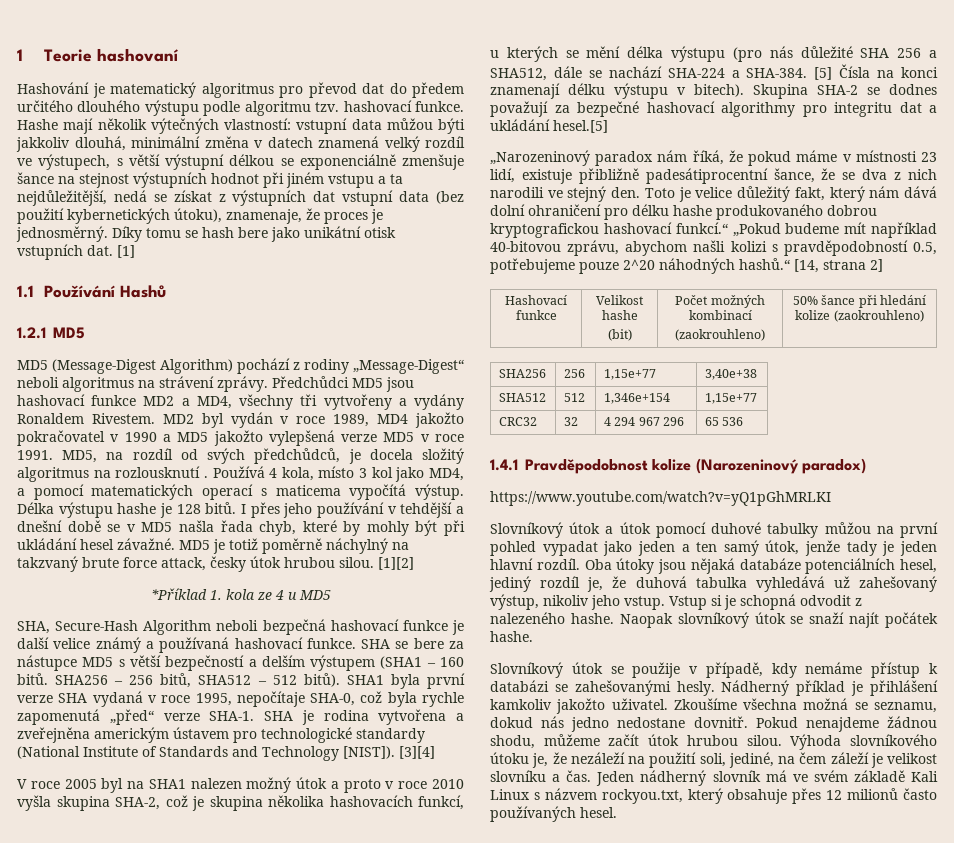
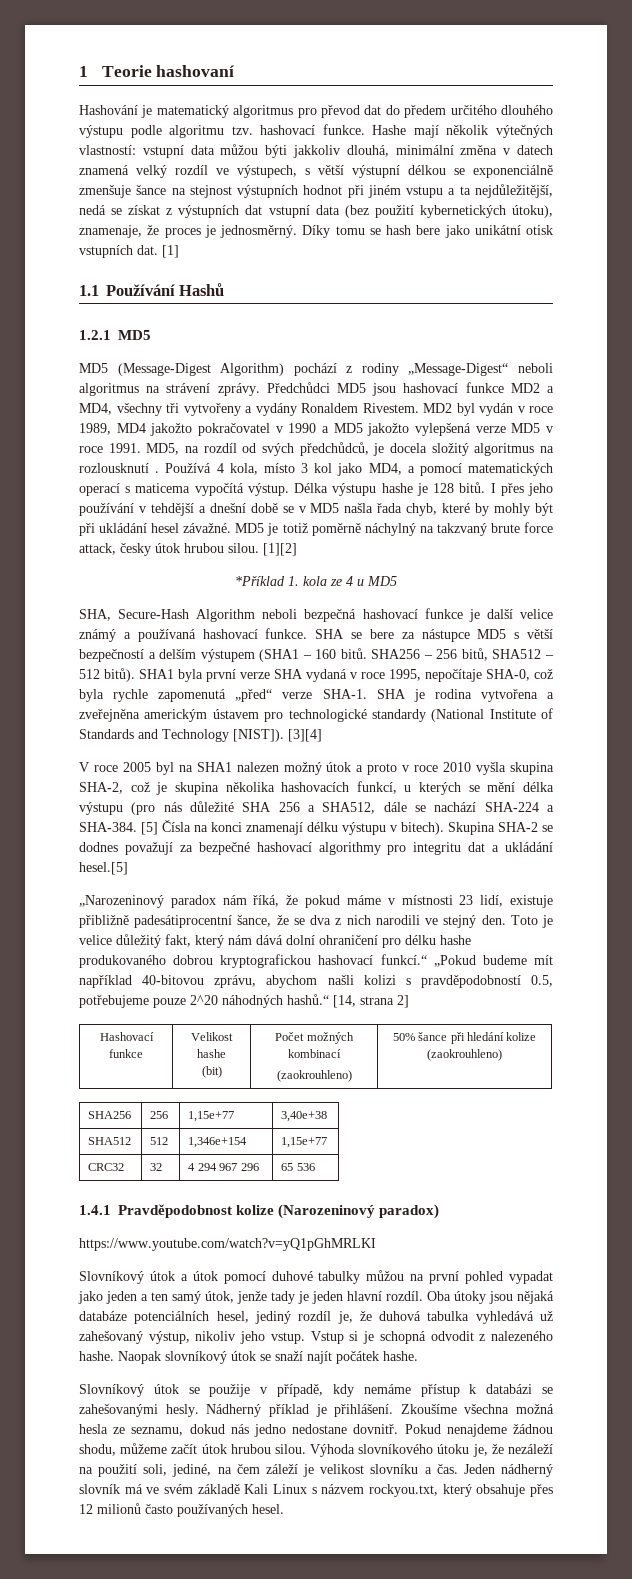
[870,680,938,696] [490,698,668,714] přihlášení kamkoliv jakožto uživatel. -> [334,1404,394,1417] přihlášení.
[854,702,868,710] se -> [79,1424,126,1434] hesla ze

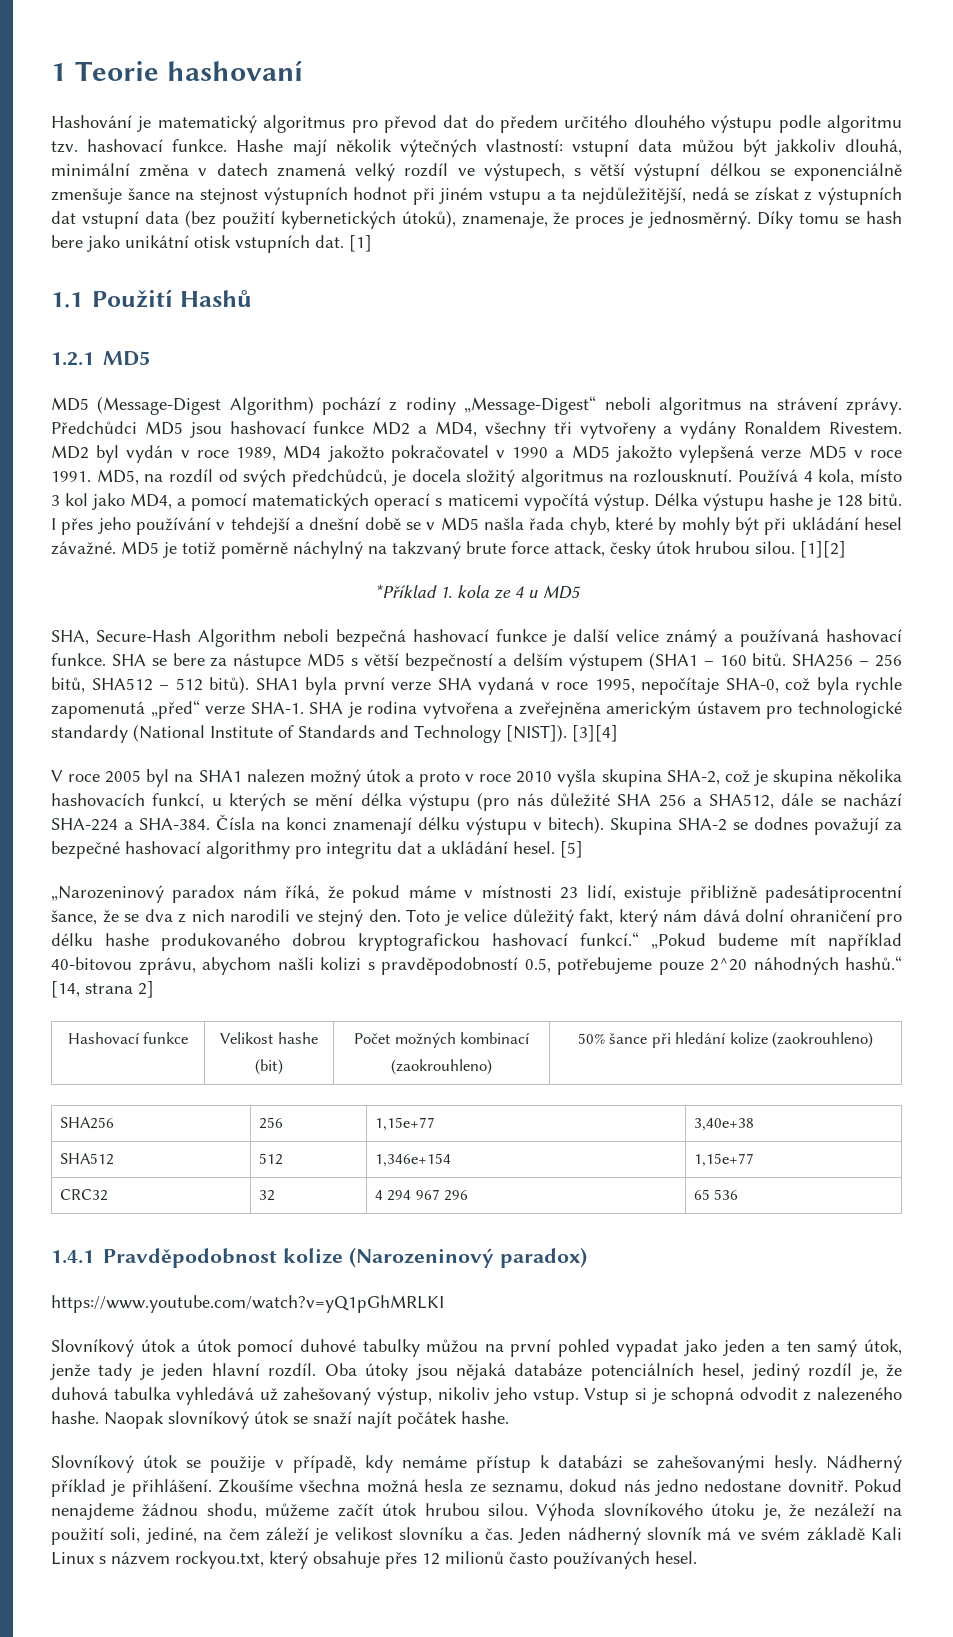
[265,145,288,158] býti -> [742,139,767,157] být
[511,205,553,218] útoku), -> [401,210,456,228] útoků),
[106,284,175,296] Používání -> [92,289,174,308] Použití
[79,463,160,473] rozlousknutí . -> [633,469,733,483] rozlousknutí.
[135,483,191,493] maticema -> [447,494,519,506] maticemi
[150,503,194,516] tehdější -> [230,517,290,534] tehdejší
[141,822,158,835] [5] -> (210, 824) none
[79,862,128,875] hesel.[5] -> [513,841,583,858] hesel. [5]

